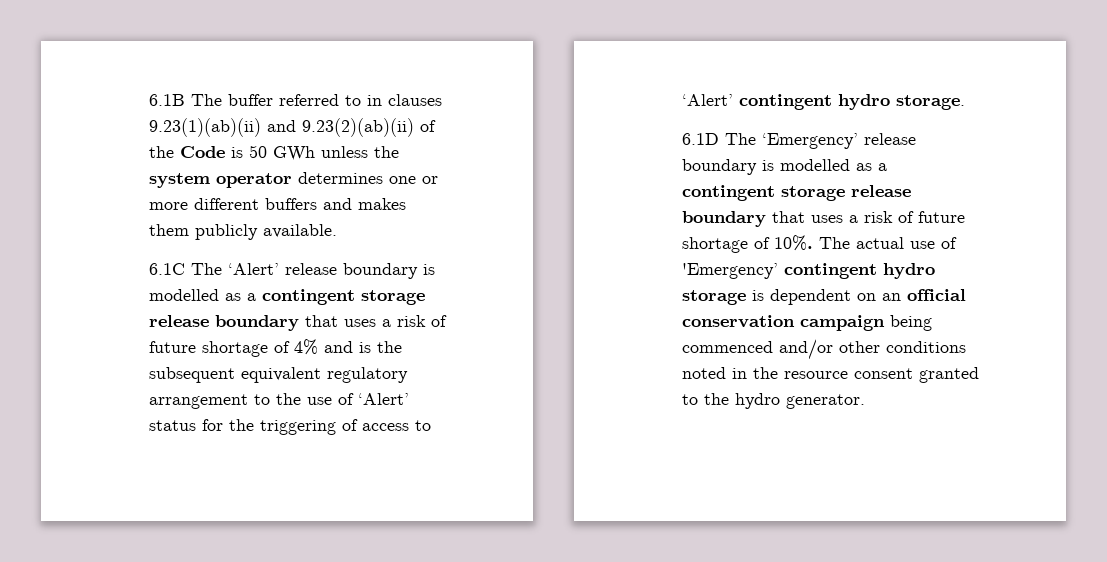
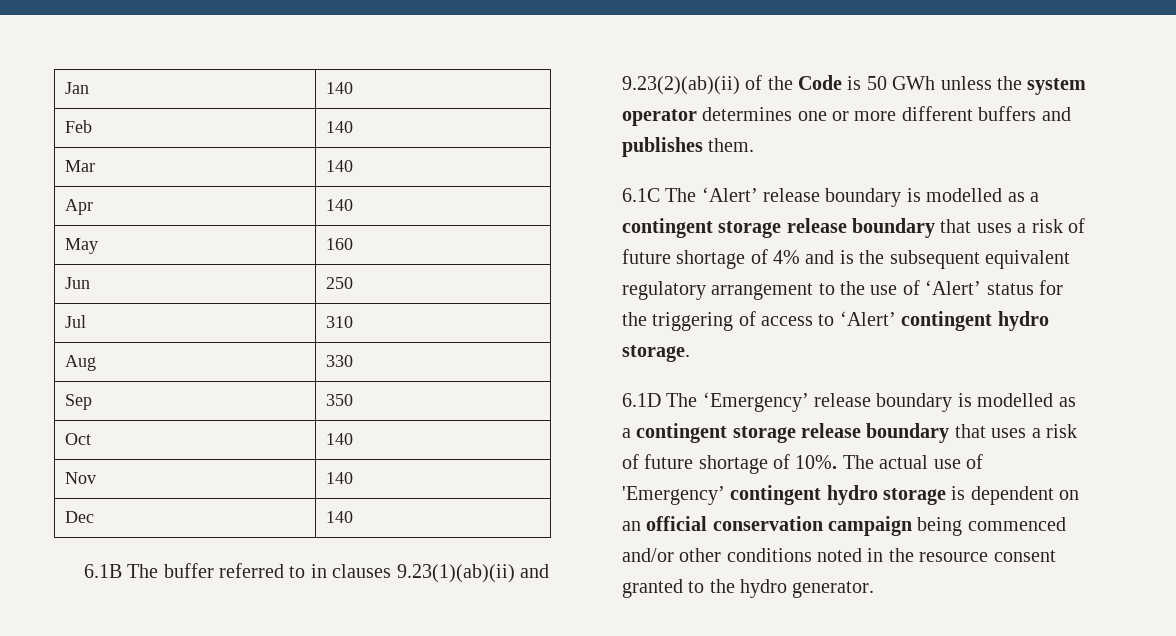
(148, 100) none -> [65,82,90,94] [326,82,354,94] [65,120,93,133] [326,121,354,133] [65,160,96,172] [326,160,354,172] [65,199,94,215] [326,199,354,211] [65,238,99,254] [326,238,354,250] [65,277,91,289] [326,277,354,289] [65,315,87,328] [326,316,354,328] [65,355,97,371] [326,355,354,367] [65,394,93,410] [326,394,354,406] [65,433,92,445] [326,433,354,445] [65,472,97,484] [326,472,354,484] [65,511,95,523] [326,511,354,523] Jan | 140 // Feb | 140 // Mar | 140 // Apr | 140 // May | 160 // Jun | 250 // Jul | 310 // Aug | 330 // Sep | 350 // Oct | 140 // Nov | 140 // Dec | 140 //
[357,198,406,210] [148,224,337,240] makes them publicly available. -> [621,137,755,157] publishes them.

